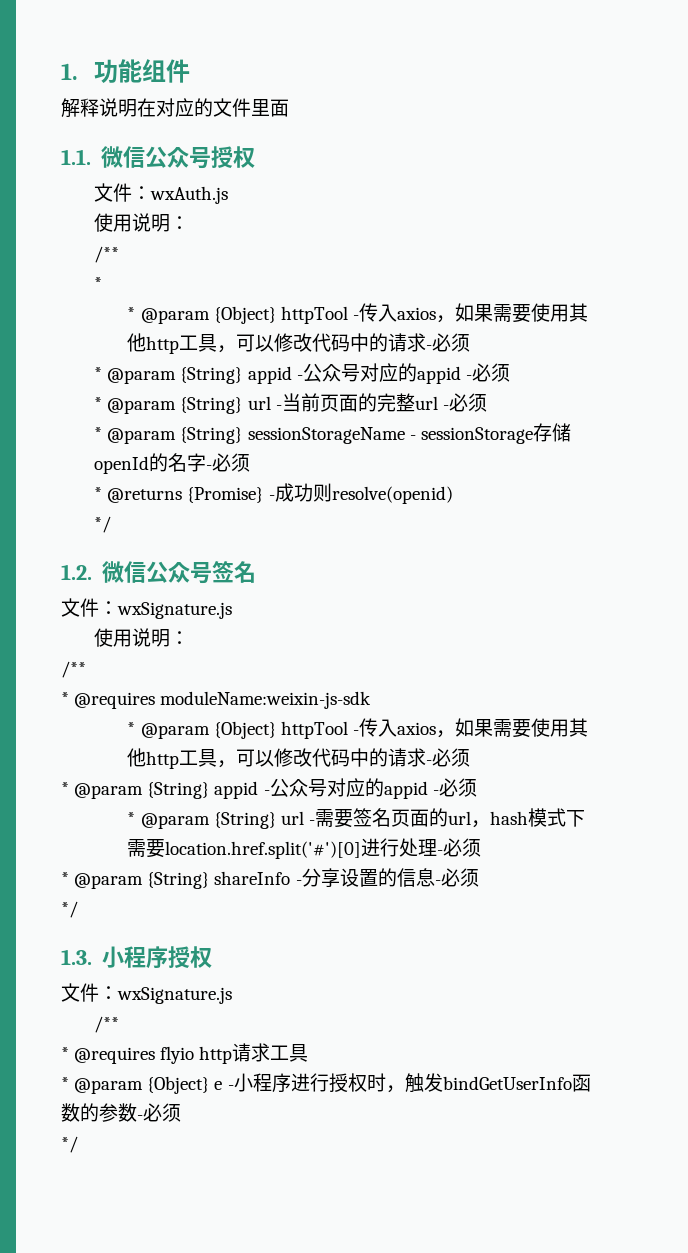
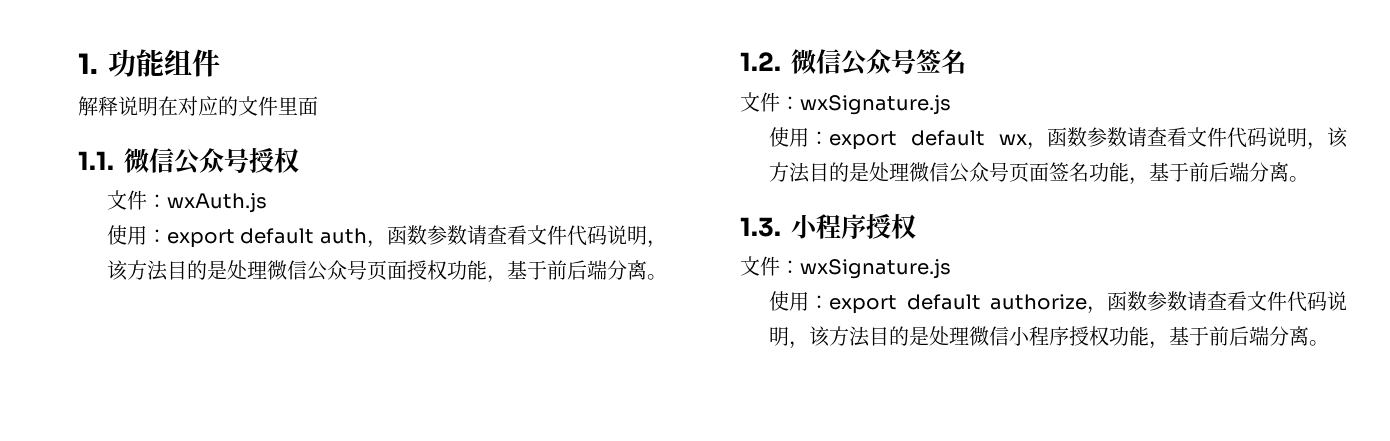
[132,213,190,232] [94,246,120,263] [94,277,103,290] [127,303,588,324] [127,333,471,354] [94,363,510,384] [94,393,487,414] [94,423,571,444] [94,453,251,474] [94,483,453,504] [94,516,112,533] 说明： // /** // * // * @param {Object} httpTool -传入axios，如果需要使用其他http工具，可以修改代码中的请求-必须 // * @param {String} appid -公众号对应的appid -必须 // * @param {String} url -当前页面的完整url -必须 // * @param {String} sessionStorageName - sessionStorage存储openId的名字-必须 // * @returns {Promise} -成功则resolve(openid) // */ -> [147,225,667,248] [107,260,668,283] ：export default auth，函数参数请查看文件代码说明，该方法目的是处理微信公众号页面授权功能，基于前后端分离。
[132,628,190,647] [61,661,86,678] [61,691,372,709] [127,718,588,739] [127,748,471,769] [61,778,477,799] [127,808,585,829] [127,838,482,859] [61,868,479,889] [61,901,78,918] 说明： // /** // * @requires moduleName:weixin-js-sdk // * @param {Object} httpTool -传入axios，如果需要使用其他http工具，可以修改代码中的请求-必须 // * @param {String} appid -公众号对应的appid -必须 // * @param {String} url -需要签名页面的url，hash模式下需要location.href.split('#')[0]进行处理-必须 // * @param {String} shareInfo -分享设置的信息-必须 // */ -> [809,127,1348,150] [769,162,1310,185] ：export default wx，函数参数请查看文件代码说明，该方法目的是处理微信公众号页面签名功能，基于前后端分离。
[94,1016,120,1033] [61,1043,309,1064] [61,1073,591,1094] [61,1103,181,1122] [61,1136,78,1153] /** // * @requires flyio http请求工具 // * @param {Object} e -小程序进行授权时，触发bindGetUserInfo函数的参数-必须 // */ -> [769,291,1347,314] [769,326,1330,349] 使用：export default authorize，函数参数请查看文件代码说明，该方法目的是处理微信小程序授权功能，基于前后端分离。

